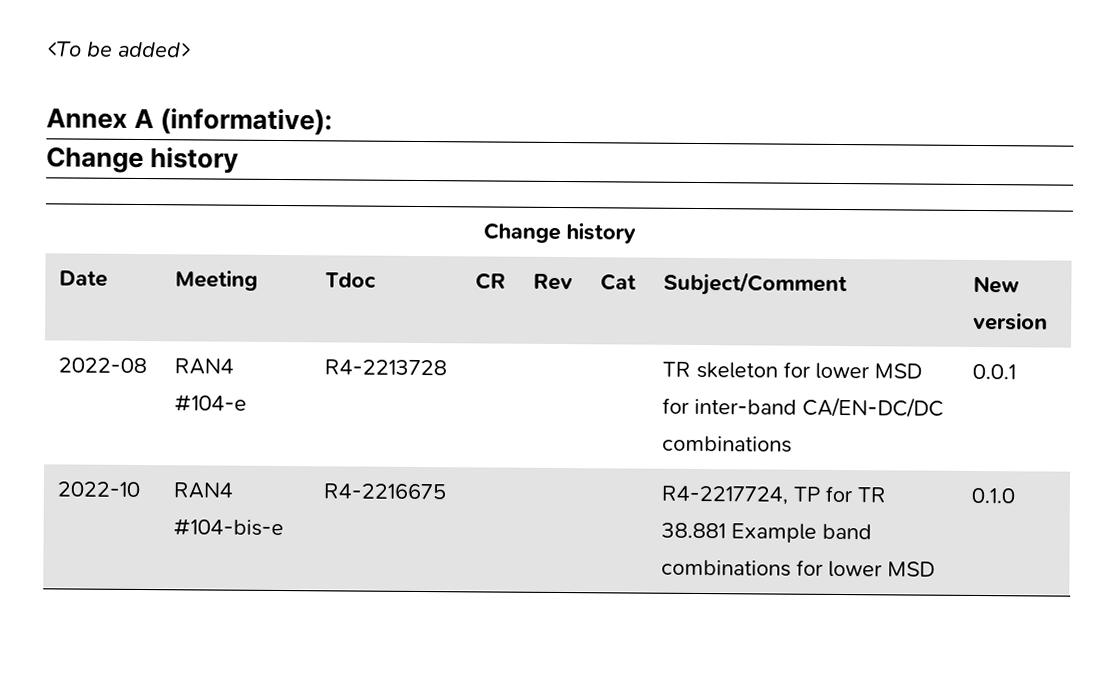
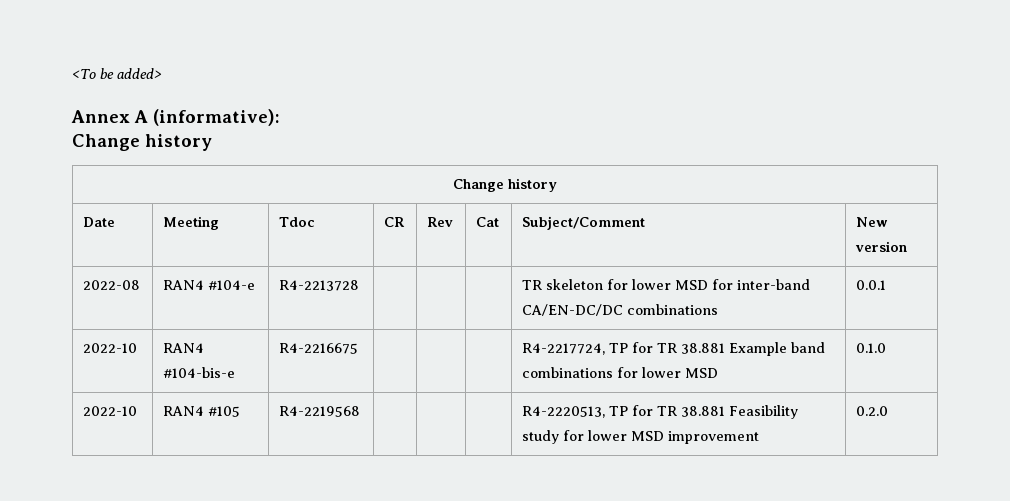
(1015, 495) none -> [83,406,138,416] [163,406,241,417] [279,406,361,417] [522,405,799,419] [522,430,760,444] [856,406,889,416] // 2022-10 | RAN4 #105 | R4-2219568 | | | | R4-2220513, TP for TR 38.881 Feasibility study for lower MSD improvement | 0.2.0

